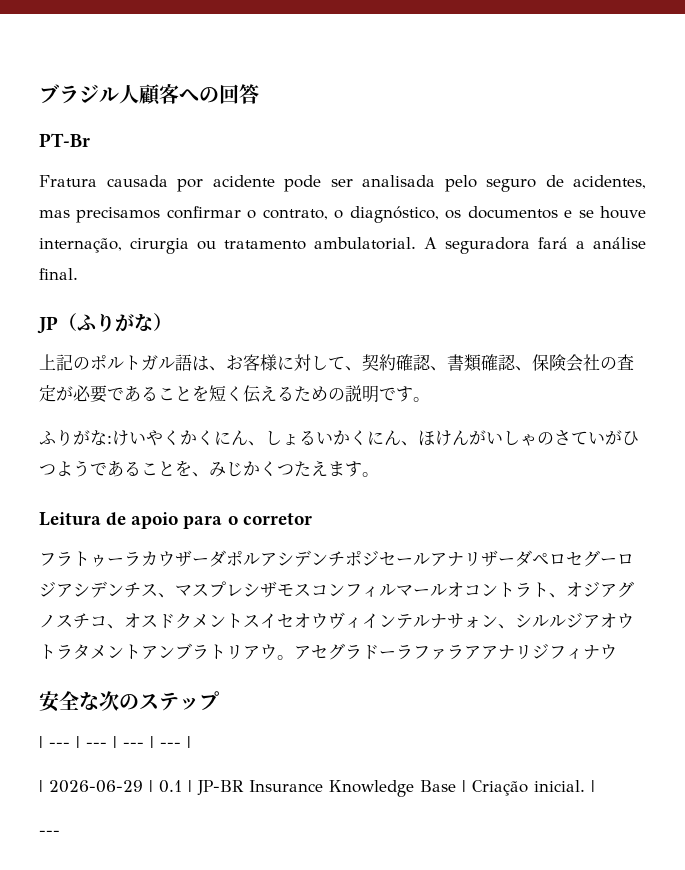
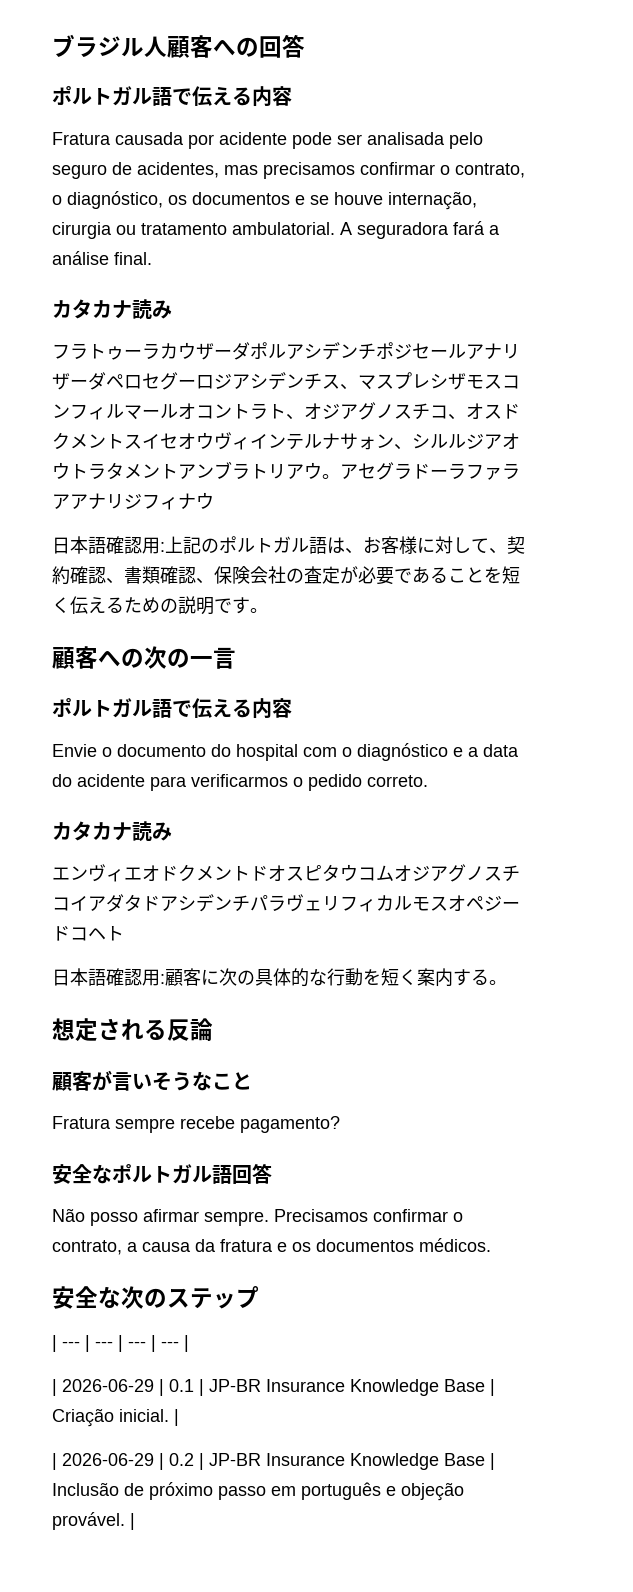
[39,133,90,147] PT-Br -> [52,86,292,107] ポルトガル語で伝える内容
[37,313,172,334] [39,354,634,372] [39,385,430,403] [39,429,639,446] [39,460,379,477] [39,512,312,529] JP（ふりがな） // 上記のポルトガル語は、お客様に対して、契約確認、書類確認、保険会社の査定が必要であることを短く伝えるための説明です。 // ふりがな:けいやくかくにん、しょるいかくにん、ほけんがいしゃのさていがひつようであることを、みじかくつたえます。 // Leitura de apoio para o corretor -> [52,299,172,319] カタカナ読み
(617, 652) none -> [52,536,525,554] [52,566,520,585] [52,596,268,615] [52,646,236,669] [52,698,292,719] [52,743,519,761] [52,774,428,791] [52,821,172,841] [52,864,520,882] [52,894,520,912] [52,926,124,941] [52,968,507,987] [52,1018,213,1042] [52,1070,252,1091] [52,1116,340,1133] [52,1163,272,1184] [52,1208,463,1226] [52,1238,491,1255] // 日本語確認用:上記のポルトガル語は、お客様に対して、契約確認、書類確認、保険会社の査定が必要であることを短く伝えるための説明です。 // 顧客への次の一言 // ポルトガル語で伝える内容 // Envie o documento do hospital com o diagnóstico e a data do acidente para verificarmos o pedido correto. // カタカナ読み // エンヴィエオドクメントドオスピタウコムオジアグノスチコイアダタドアシデンチパラヴェリフィカルモスオペジードコヘト // 日本語確認用:顧客に次の具体的な行動を短く案内する。 // 想定される反論 // 顧客が言いそうなこと // Fratura sempre recebe pagamento? // 安全なポルトガル語回答 // Não posso afirmar sempre. Precisamos confirmar o contrato, a causa da fratura e os documentos médicos.
[39,830,60,836] --- -> [52,1453,495,1470] [52,1482,464,1501] [52,1512,135,1530] | 2026-06-29 | 0.2 | JP-BR Insurance Knowledge Base | Inclusão de próximo passo em português e objeção provável. |

